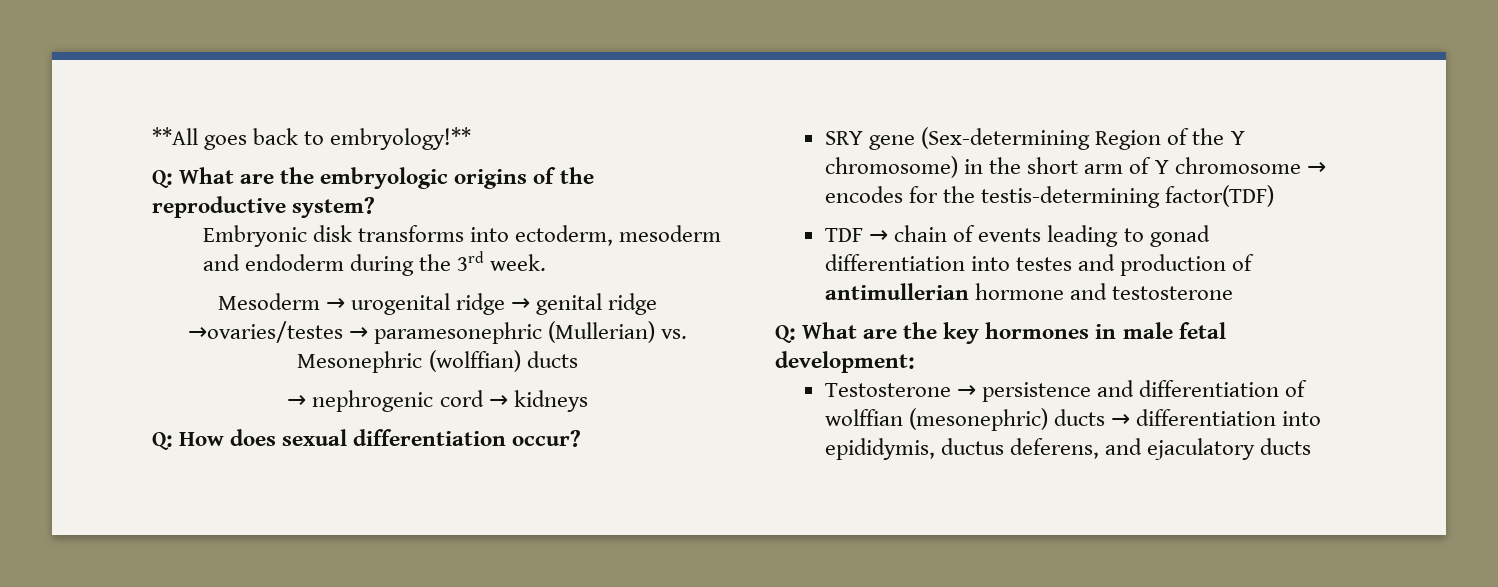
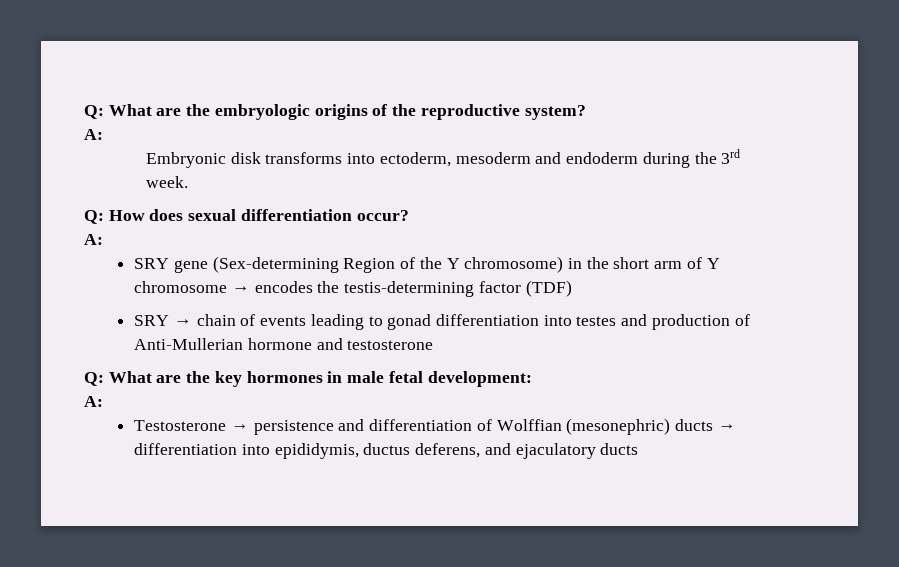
[152,127,472,150] **All goes back to embryology!** // -> (84, 112) none
(376, 207) none -> [84,129,103,140] // A:
[217,293,658,315] [187,321,688,344] [297,350,578,373] [287,390,588,412] // Mesoderm → urogenital ridge → genital ridge →ovaries/testes → paramesonephric (Mullerian) vs. Mesonephric (wolffian) ducts // → nephrogenic cord → kidneys -> (188, 182) none
(582, 438) none -> [84,234,103,245] // A:
[909,186,939,203] for -> (313, 287) none
[1165,185,1275,207] [825,228,864,242] factor(TDF) // TDF -> [478,280,572,297] [134,315,170,326] factor (TDF) // SRY
[825,283,970,300] antimullerian -> [134,338,244,350] Anti-Mullerian
(915, 362) none -> [84,396,103,407] // A:
[825,409,904,426] wolffian -> [496,419,562,431] Wolffian

